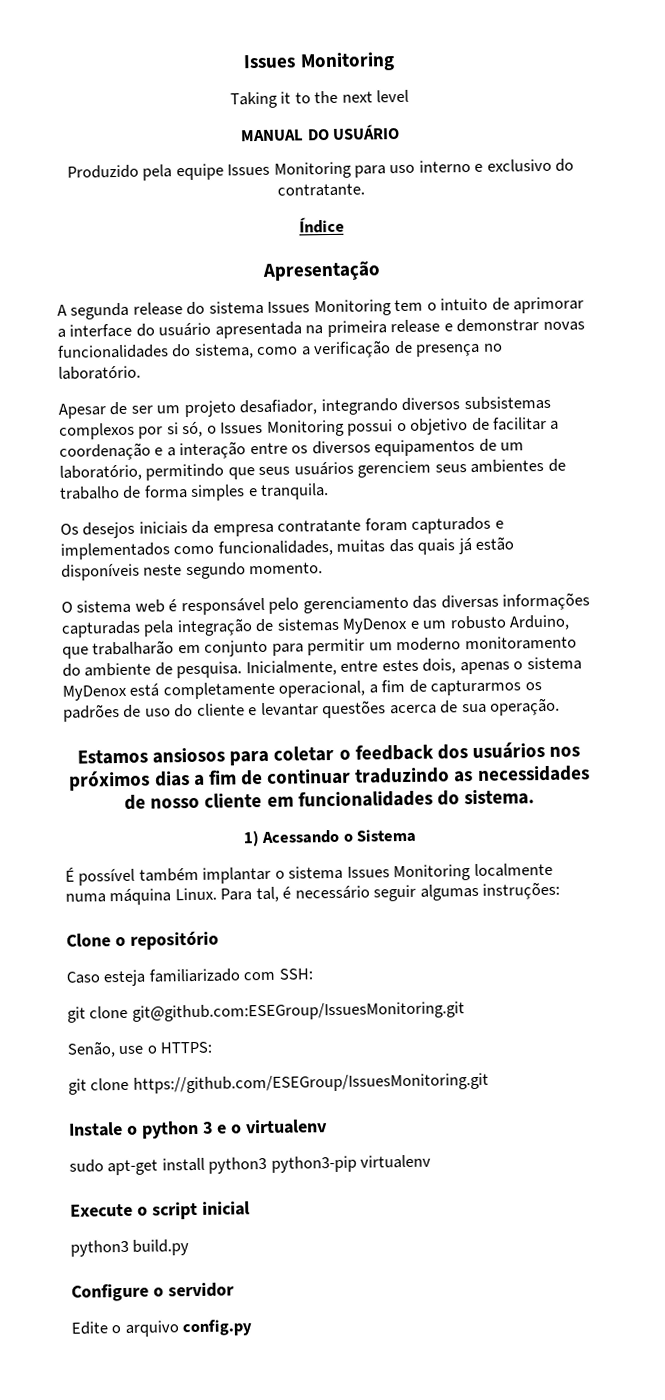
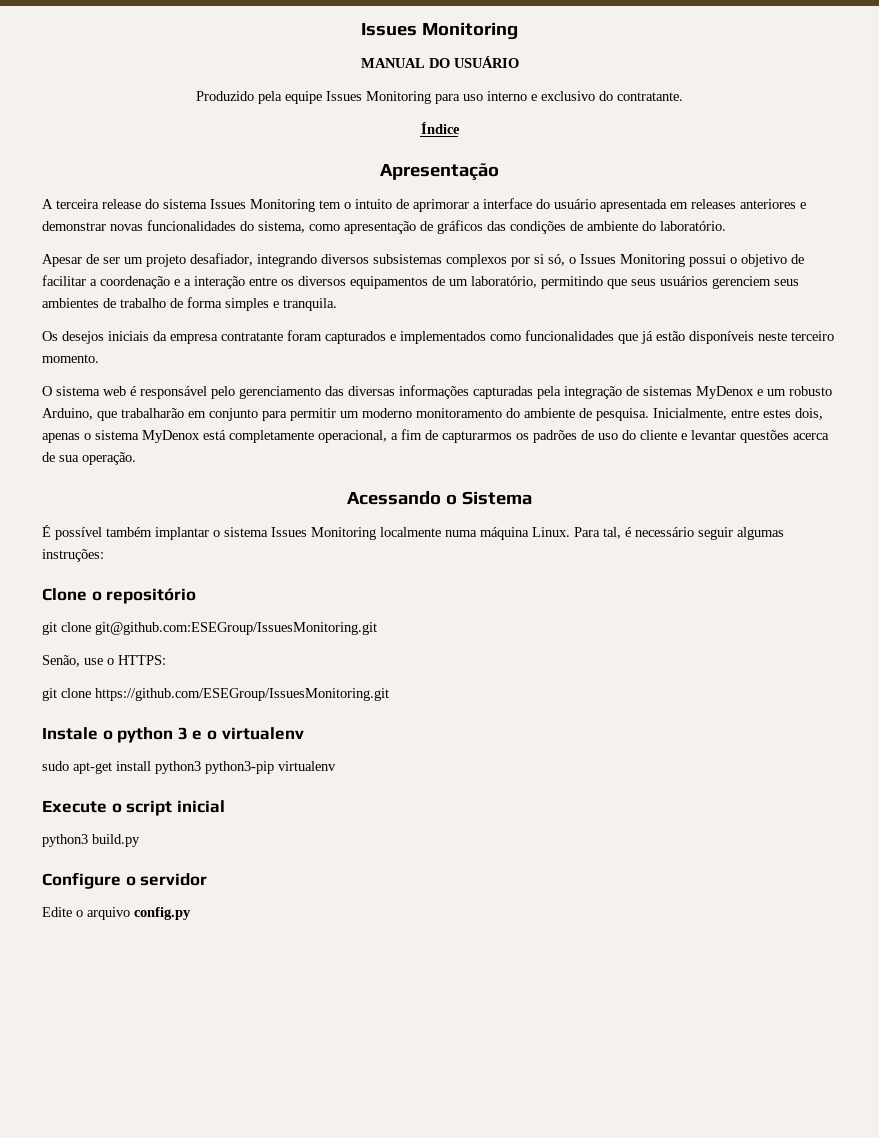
[243,52,395,72] [229,89,410,109] Issues Monitoring // Taking it to the next level -> [361,22,518,40] Issues Monitoring
[70,302,130,320] segunda -> [56,199,99,209] terceira
[305,319,441,338] na primeira release -> [670,199,796,209] em releases anteriores
[300,340,503,359] a verificação de presença no -> [344,220,656,234] apresentação de gráficos das condições de ambiente do
[217,538,456,557] funcionalidades, muitas das quais -> [525,330,638,344] funcionalidades que
[185,562,246,580] segundo -> [791,331,834,341] terceiro
[76,742,581,766] [68,765,590,791] [124,789,535,810] [242,830,260,847] Estamos ansiosos para coletar o feedback dos usuários nos próximos dias a fim de continuar traduzindo as necessidades de nosso cliente em funcionalidades do sistema. // 1) -> (136, 458) none
[66,968,313,987] // Caso esteja familiarizado com SSH: -> (197, 596) none

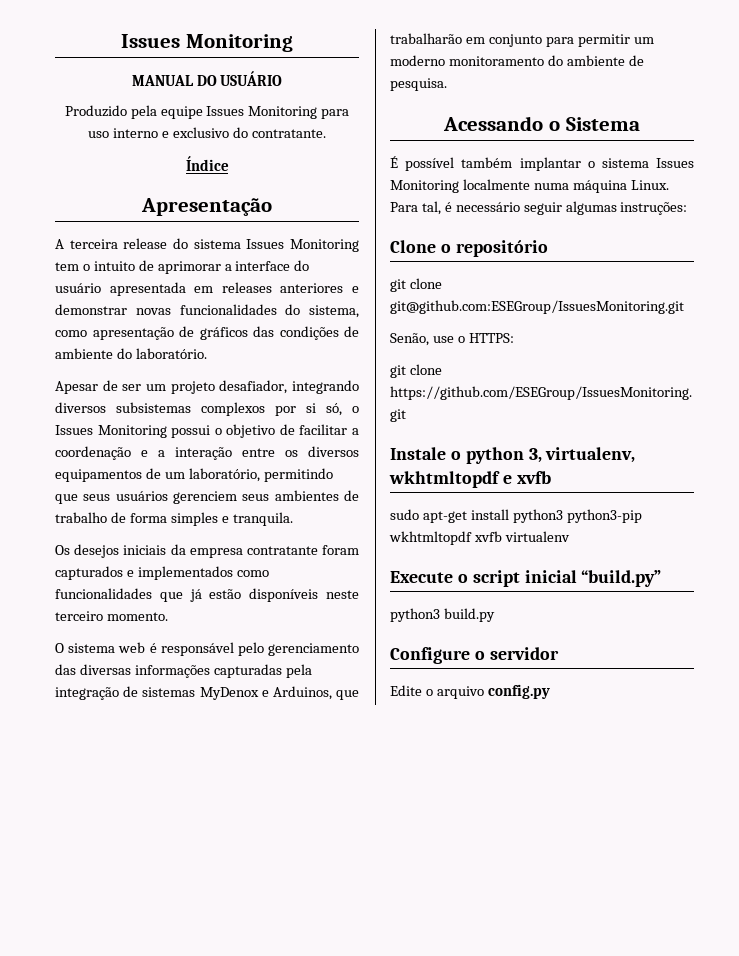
[767,386,832,396] [42,408,93,420] um robusto Arduino, -> [272,686,332,700] Arduinos,
[653,408,823,420] [42,429,829,443] [42,452,136,465] Inicialmente, entre estes dois, apenas o sistema MyDenox está completamente operacional, a fim de capturarmos os padrões de uso do cliente e levantar questões acerca de sua operação. -> (447, 84) none
[177,727,304,740] 3 e o virtualenv -> [528,447,636,463] [389,471,551,488] 3, virtualenv, wkhtmltopdf e xvfb
(274, 767) none -> [389,531,502,545] wkhtmltopdf xvfb
(225, 806) none -> [581,570,662,587] “build.py”

